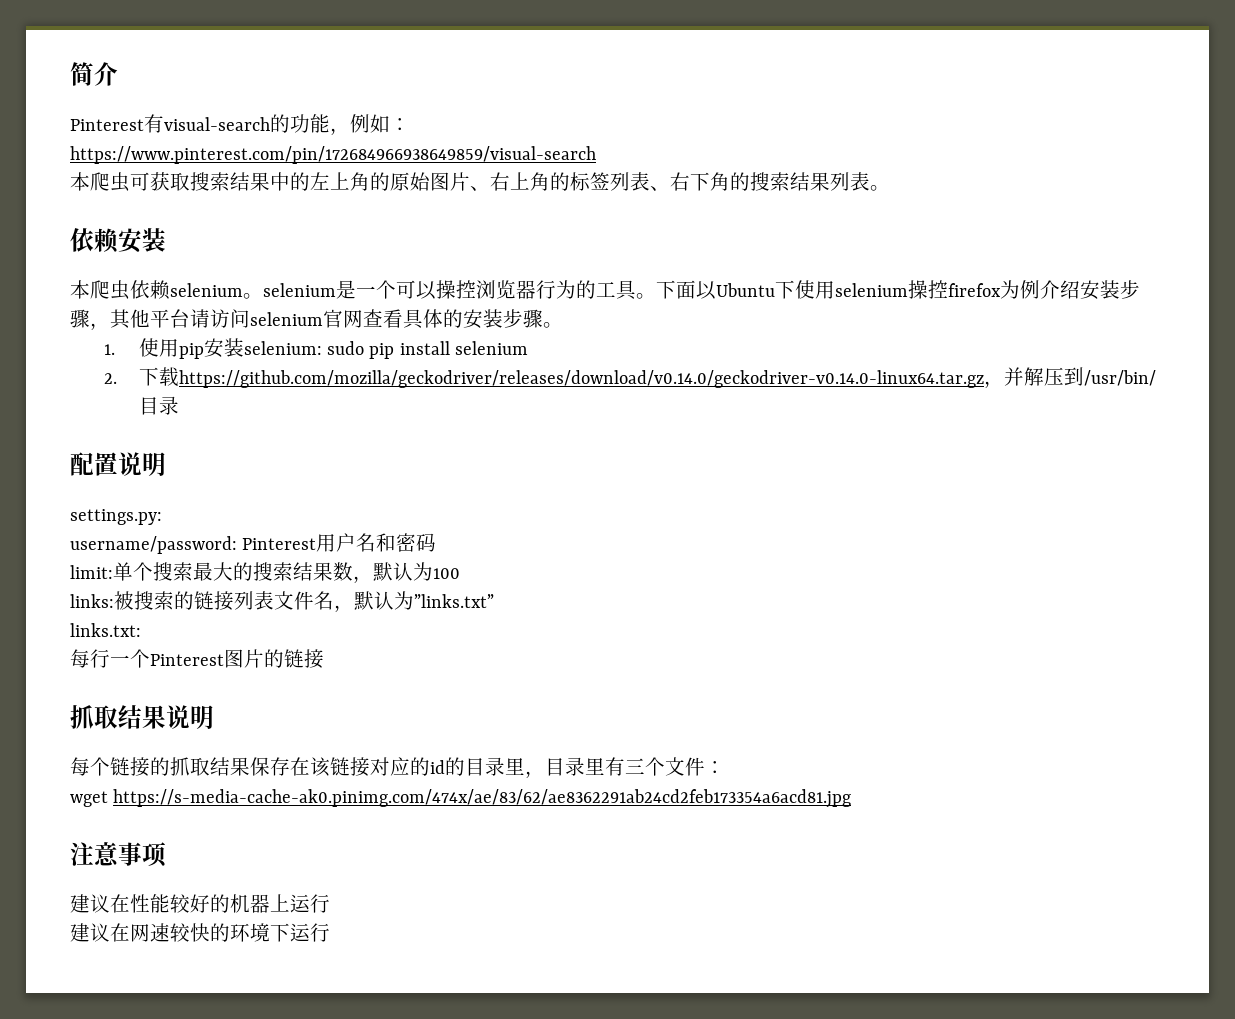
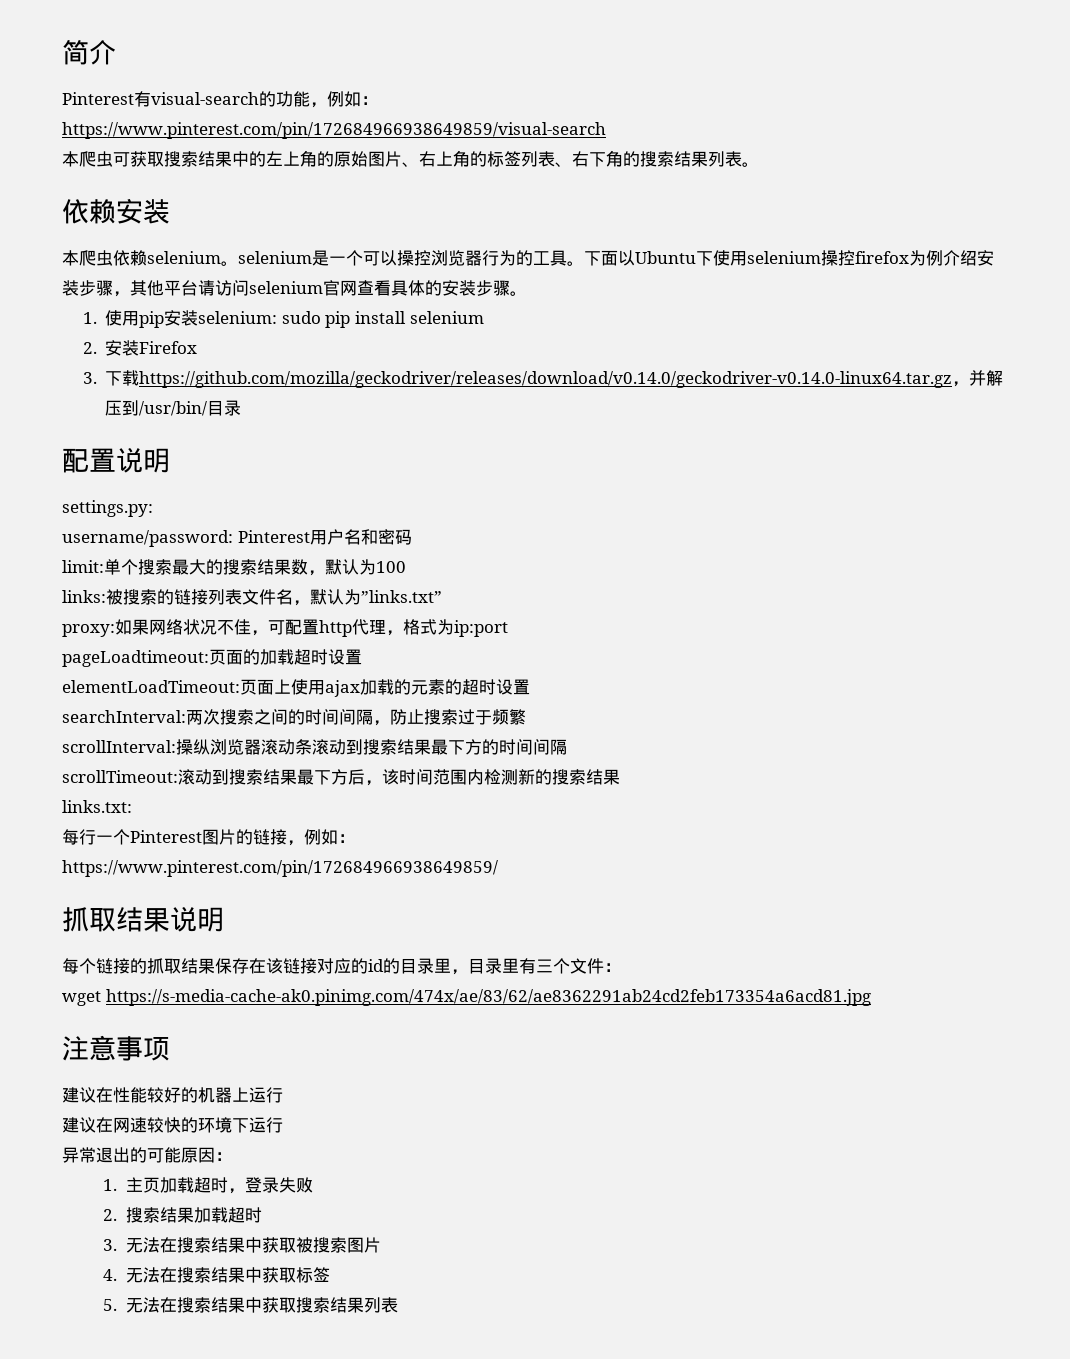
(118, 378) none -> [105,340,198,356] [82,372,97,384] 安装Firefox // 3.
(494, 601) none -> [62,619,508,637] [62,649,362,667] [62,679,530,697] [62,709,526,726] [62,739,567,755] [62,769,620,786] // proxy:如果网络状况不佳，可配置http代理，格式为ip:port // pageLoadtimeout:页面的加载超时设置 // elementLoadTimeout:页面上使用ajax加载的元素的超时设置 // searchInterval:两次搜索之间的时间间隔，防止搜索过于频繁 // scrollInterval:操纵浏览器滚动条滚动到搜索结果最下方的时间间隔 // scrollTimeout:滚动到搜索结果最下方后，该时间范围内检测新的搜索结果
(324, 659) none -> [287,829,355,846] [62,860,498,877] ，例如： // https://www.pinterest.com/pin/172684966938649859/
(330, 932) none -> [62,1147,232,1163] [103,1177,313,1194] [103,1207,262,1223] [103,1237,381,1253] [103,1267,330,1283] [103,1297,398,1313] // 异常退出的可能原因： // 1.主页加载超时，登录失败 // 2.搜索结果加载超时 // 3.无法在搜索结果中获取被搜索图片 // 4.无法在搜索结果中获取标签 // 5.无法在搜索结果中获取搜索结果列表

